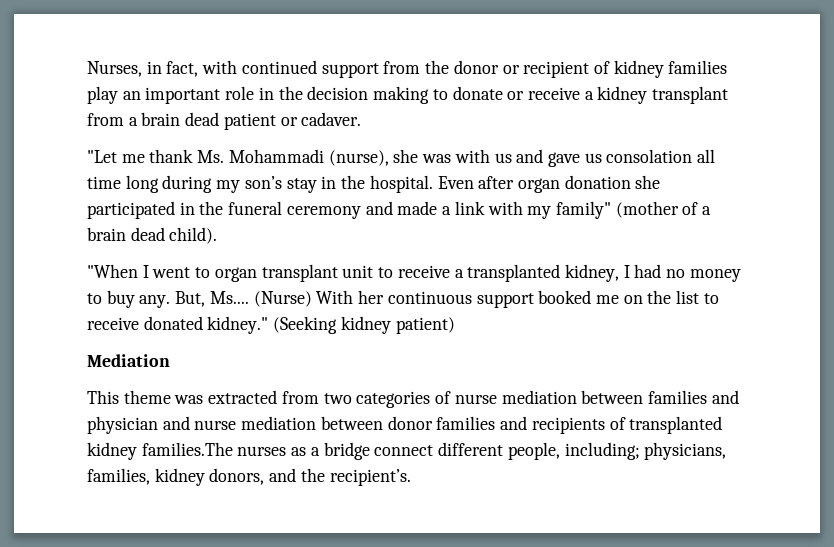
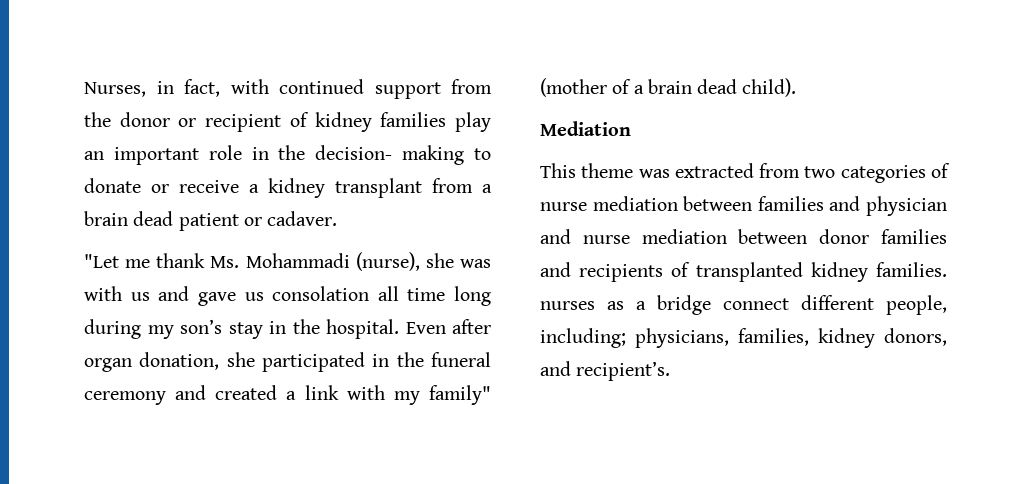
[307,86,369,100] decision -> [315,145,393,160] decision-
[564,175,631,189] donation -> [139,352,220,370] donation,
[397,201,438,215] made -> [215,385,278,400] created
[87,264,741,282] [87,290,719,308] [87,316,455,334] // "When I went to organ transplant unit to receive a transplanted kidney, I had no money to buy any. But, Ms.... (Nurse) With her continuous support booked me on the list to receive donated kidney." (Seeking kidney patient) -> (797, 87) none
[141,442,233,456] families.The -> [876,262,947,277] families.
[300,468,325,482] the -> (571, 368) none

